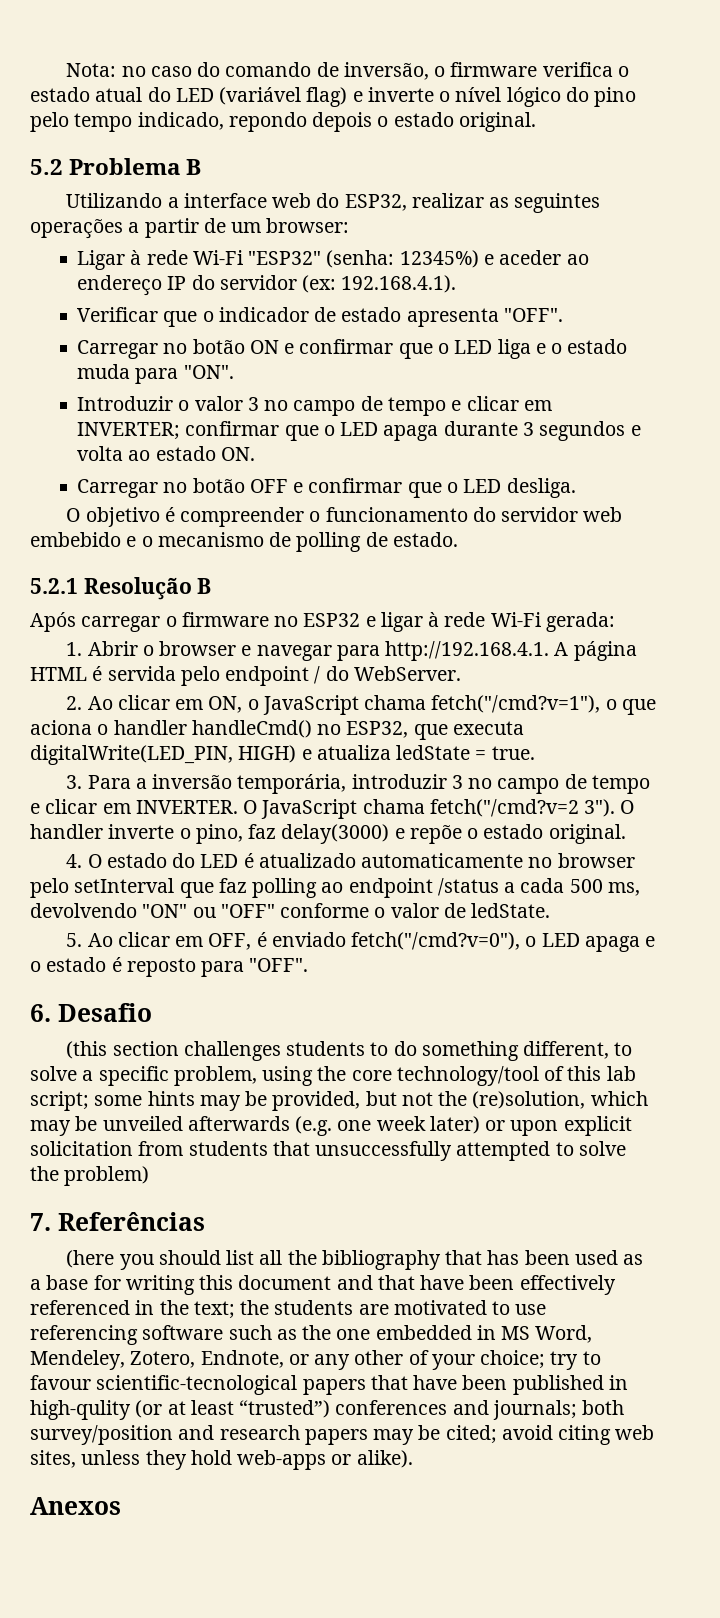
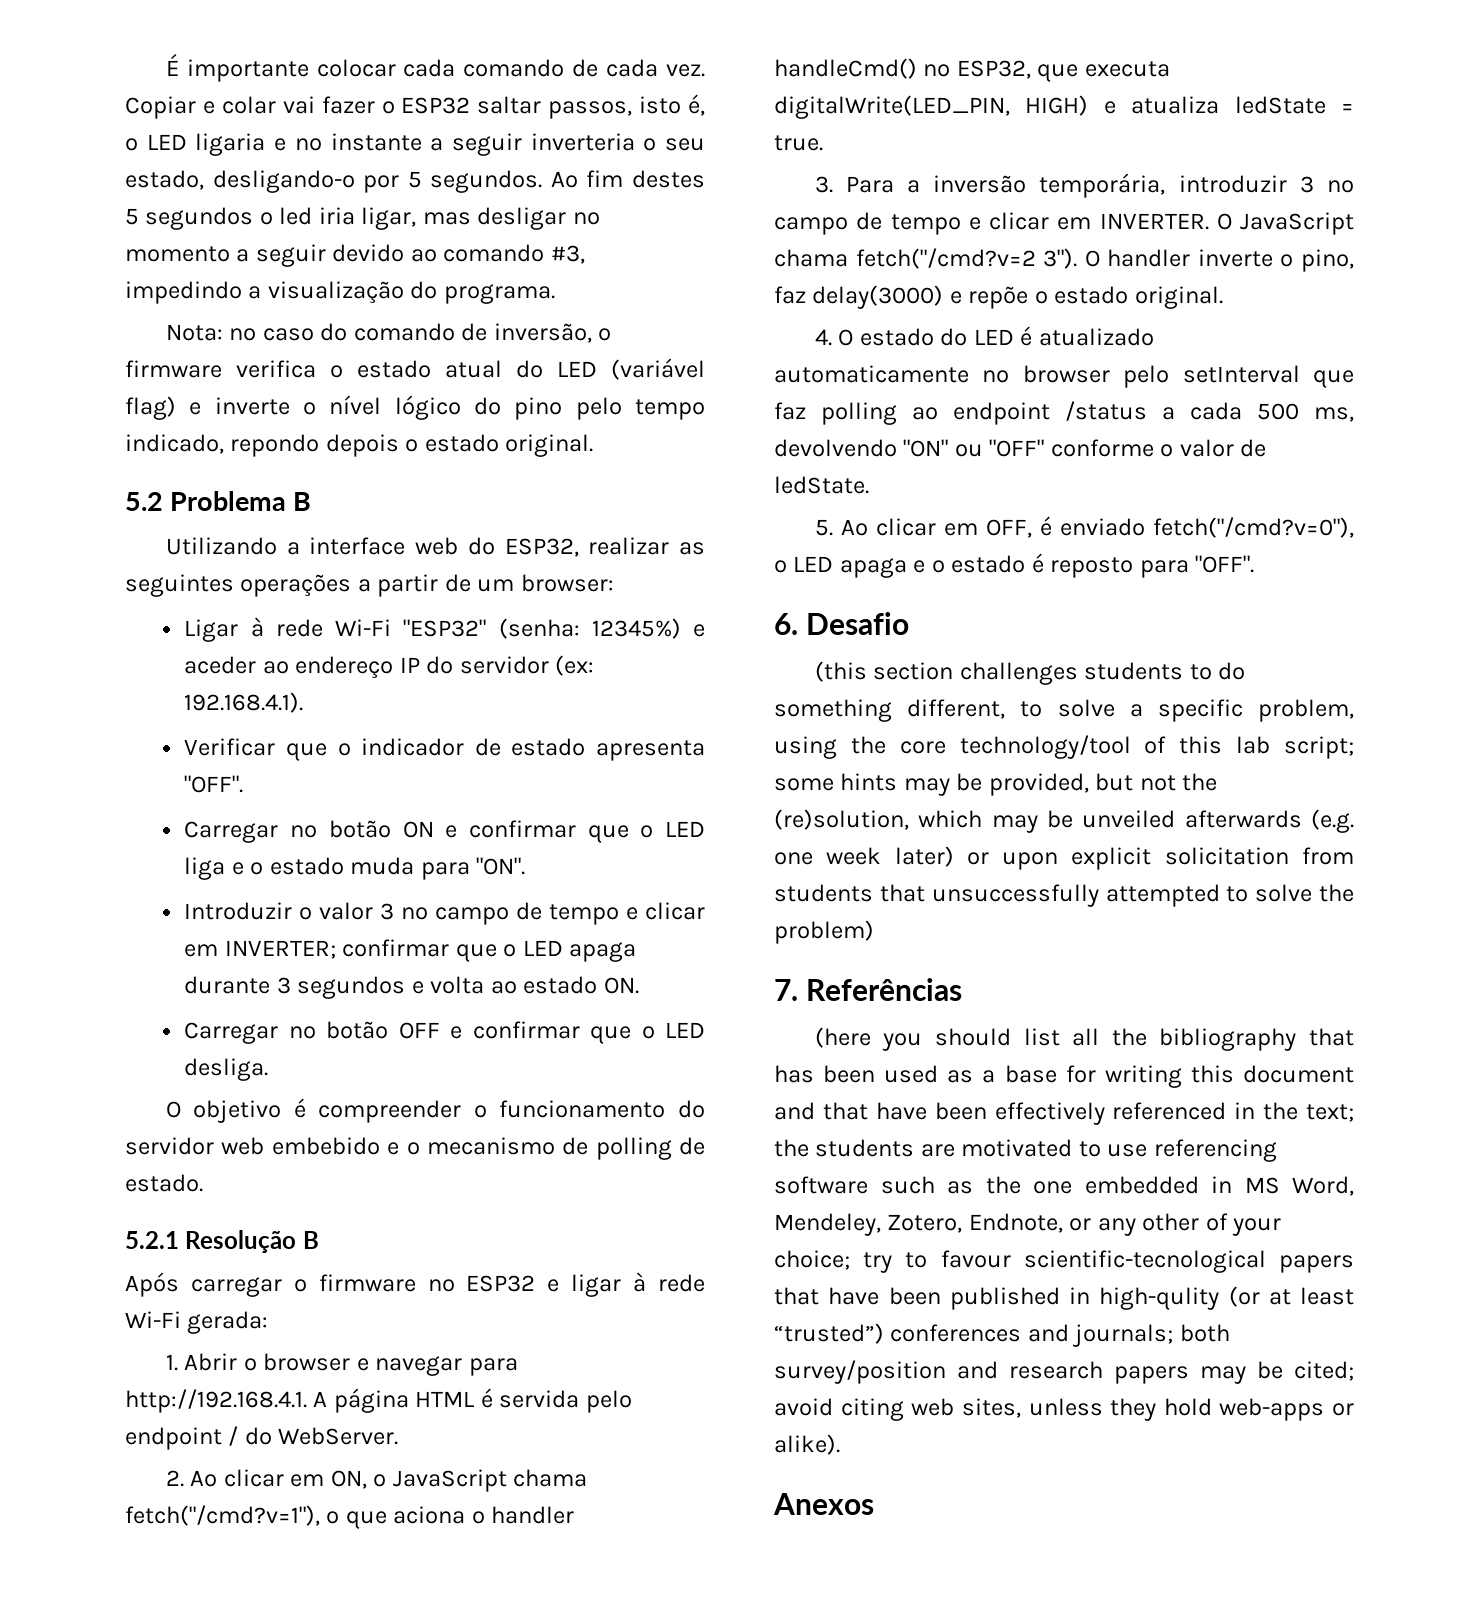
(66, 70) none -> [165,54,706,82] [125,94,705,119] [125,133,705,156] [125,170,705,193] [125,207,600,230] [125,244,585,267] [125,281,555,304] É importante colocar cada comando de cada vez. Copiar e colar vai fazer o ESP32 saltar passos, isto é, o LED ligaria e no instante a seguir inverteria o seu estado, desligando-o por 5 segundos. Ao fim destes 5 segundos o led iria ligar, mas desligar no momento a seguir devido ao comando #3, impedindo a visualização do programa. //

